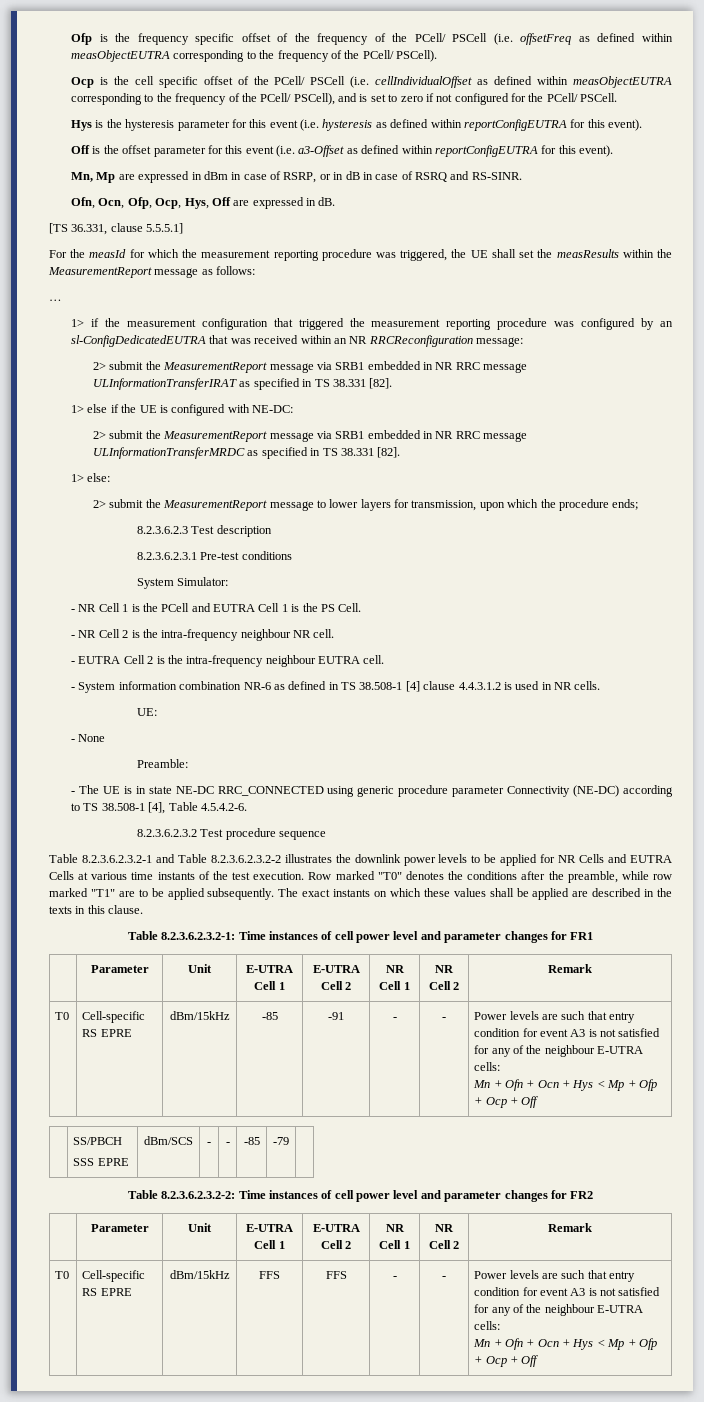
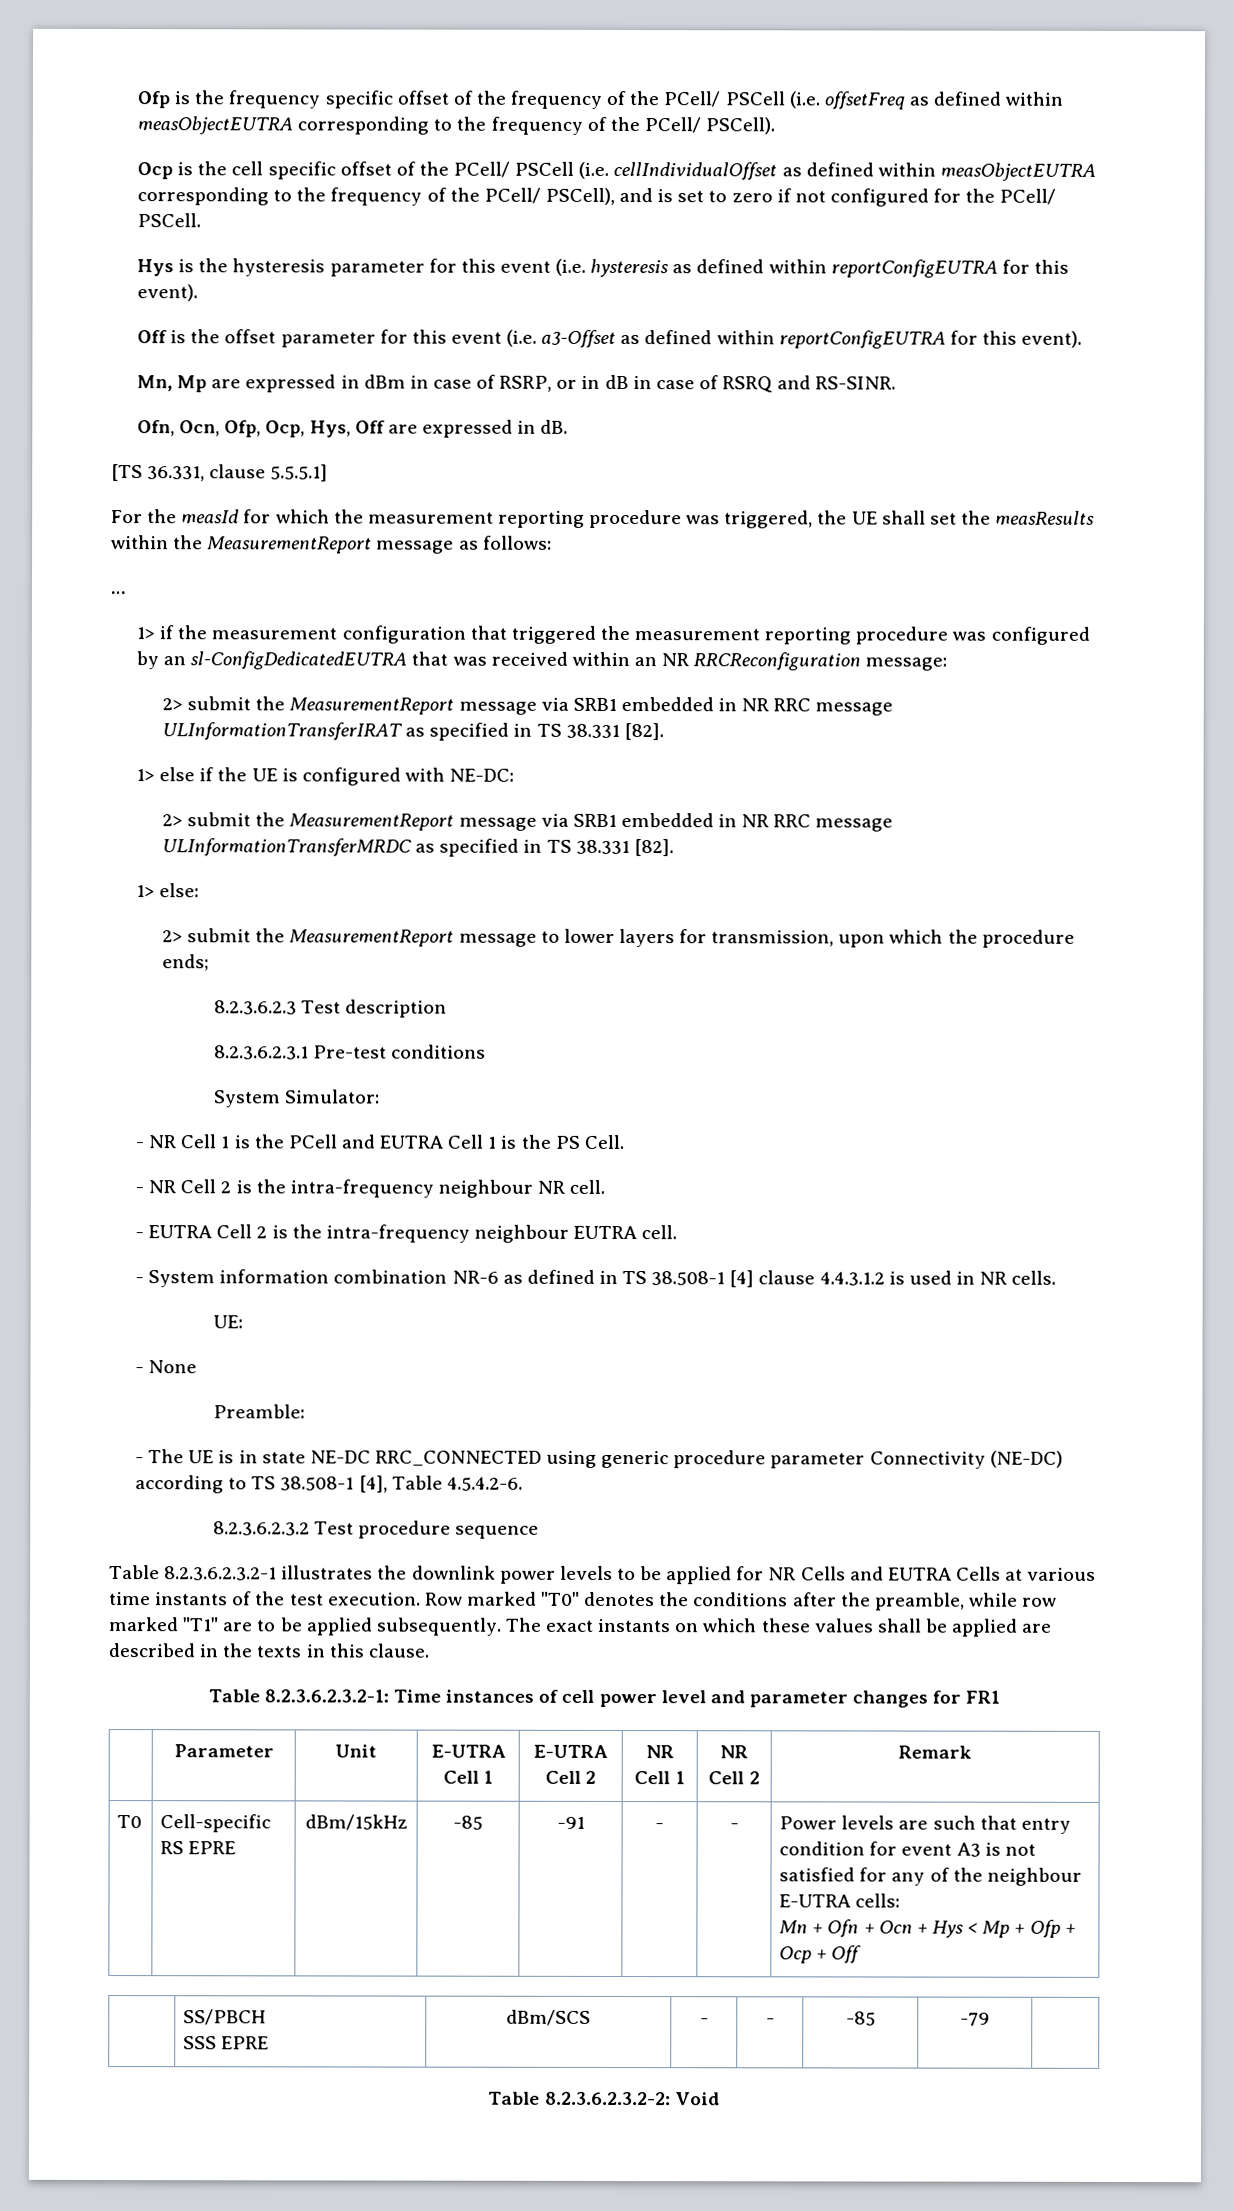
[155,854,281,863] and Table 8.2.3.6.2.3.2-2 -> (278, 1573) none
[238,1190,594,1202] [90,1224,149,1232] [188,1223,212,1232] [246,1224,293,1232] [254,1240,285,1249] [312,1224,360,1232] [320,1240,352,1249] [385,1224,405,1232] [379,1240,410,1249] [435,1224,454,1232] [428,1240,460,1249] [548,1223,592,1232] [55,1271,70,1279] [82,1270,146,1282] [82,1288,132,1296] [169,1270,230,1279] [259,1271,280,1279] [325,1271,347,1279] [392,1276,397,1279] [442,1276,446,1279] [474,1270,636,1282] [474,1287,661,1296] [474,1304,644,1316] [474,1321,501,1330] [473,1338,657,1350] [474,1355,539,1367] Time instances of cell power level and parameter changes for FR2 // | Parameter | Unit | E-UTRA Cell 1 | E-UTRA Cell 2 | NR Cell 1 | NR Cell 2 | Remark // T0 | Cell-specific RS EPRE | dBm/15kHz | FFS | FFS | - | - | Power levels are such that entry condition for event A3 is not satisfied for any of the neighbour E-UTRA cells: // Mn + Ofn + Ocn + Hys < Mp + Ofp + Ocp + Off -> [674,2092,720,2106] Void

